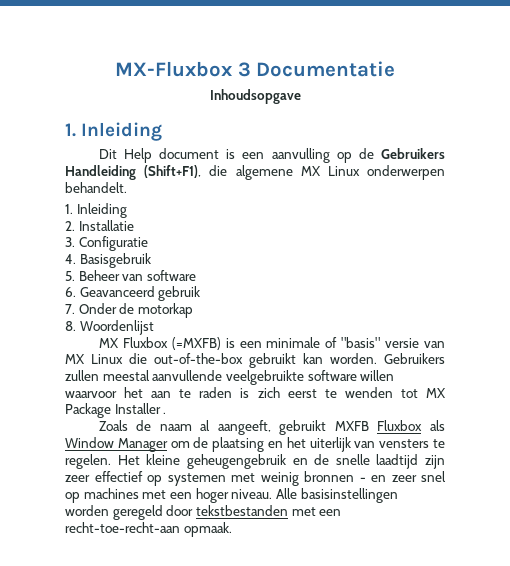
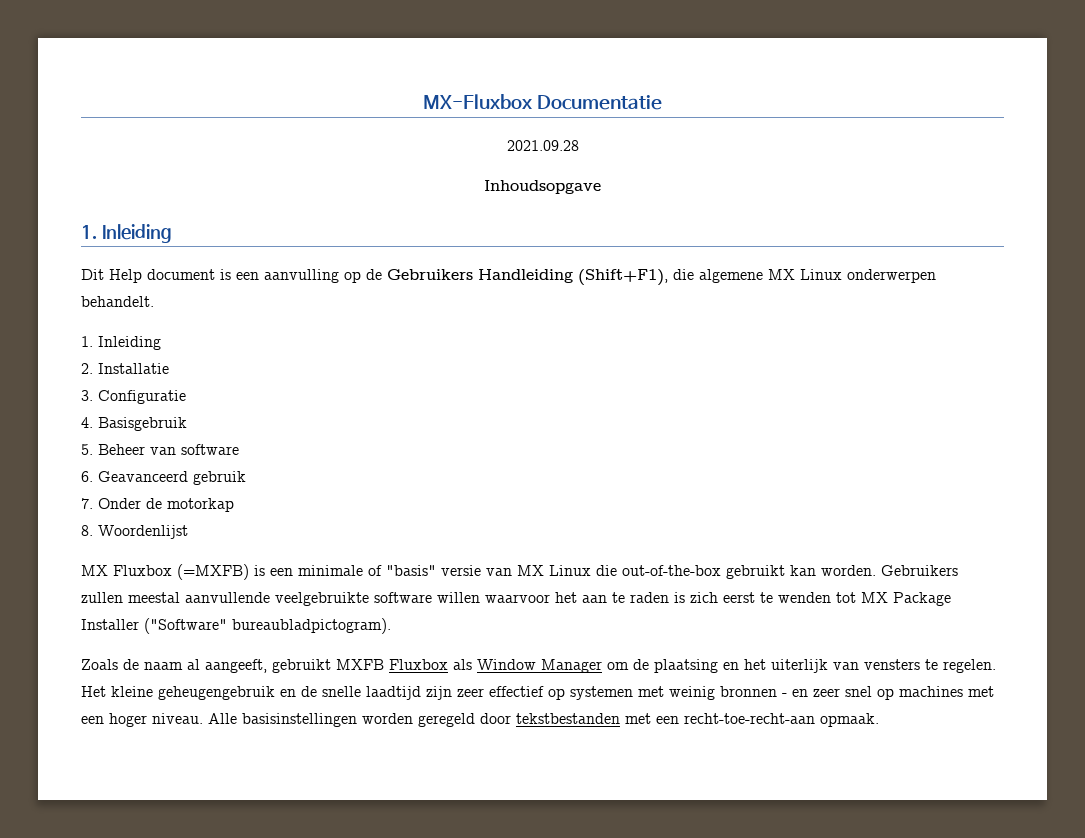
[237,62,251,77] 3 -> (533, 101) none
(396, 69) none -> [506,140,579,151] // 2021.09.28
[163,412,167,414] . -> [144,618,391,634] ("Software" bureaubladpictogram).

